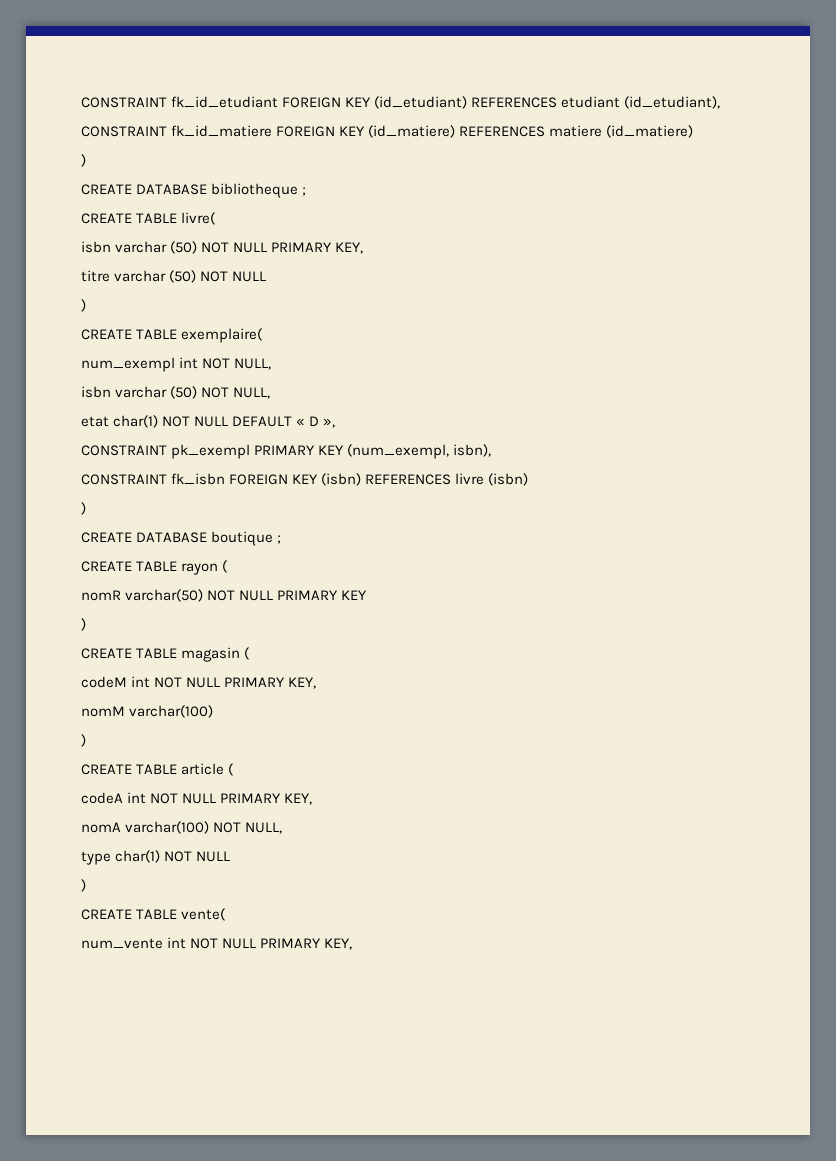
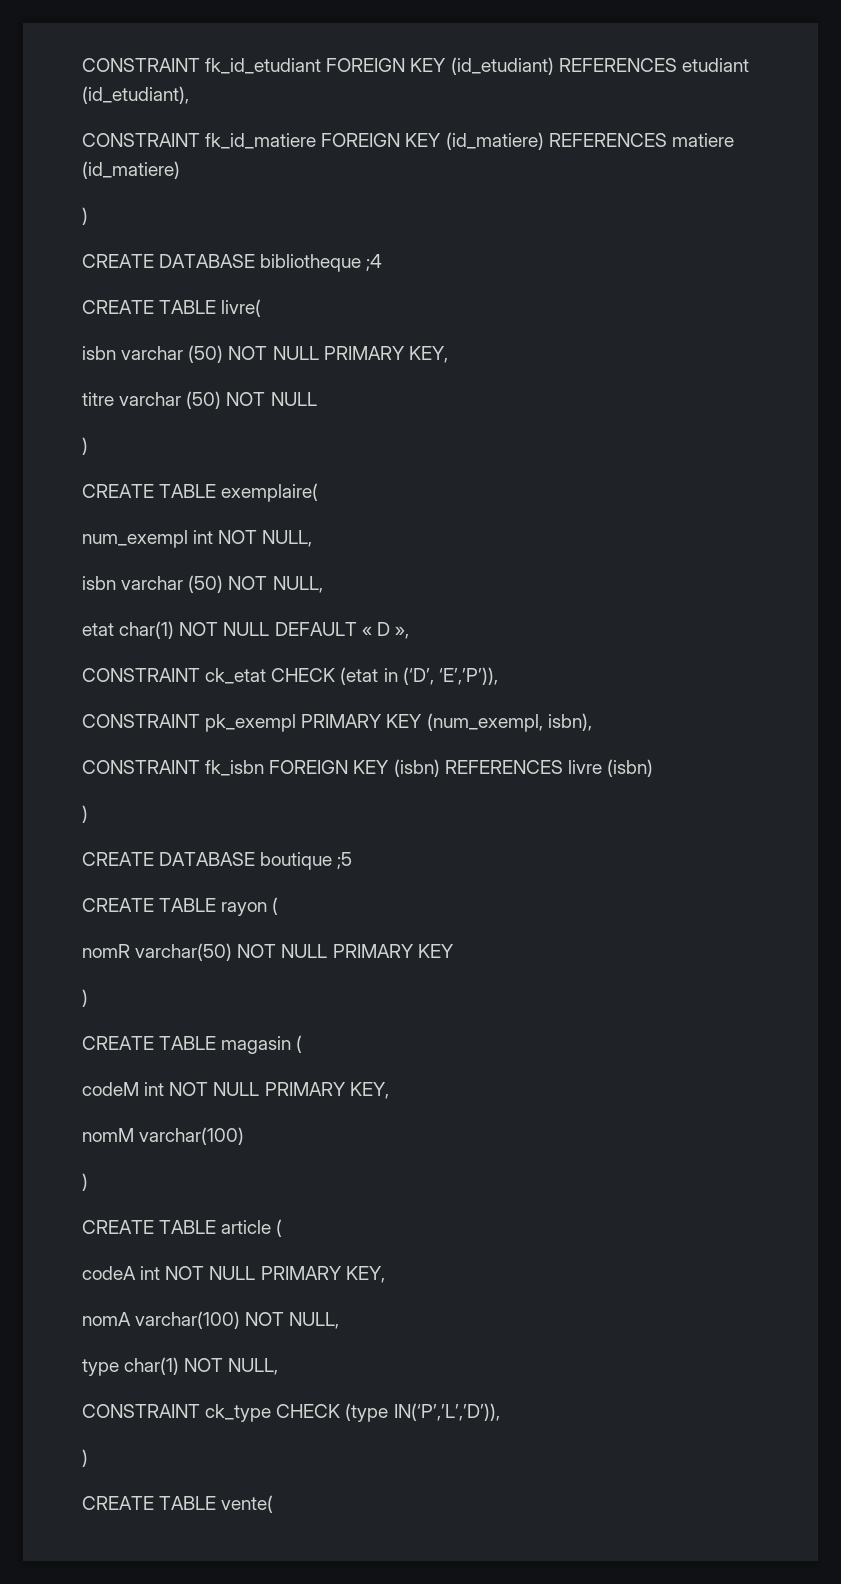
[302,187,307,196] ; -> [366,254,383,271] ;4
(336, 423) none -> [82,667,498,685] // CONSTRAINT ck_etat CHECK (etat in (‘D’, ‘E’,’P’)),
[277,535,282,544] ; -> [337,852,353,869] ;5
[196,851,231,862] [81,879,86,892] [81,908,226,921] [81,937,353,950] NULL // ) // CREATE TABLE vente( // num_vente int NOT NULL PRIMARY KEY, -> [228,1358,279,1375] [82,1403,500,1422] [82,1449,88,1467] [82,1495,274,1513] NULL, // CONSTRAINT ck_type CHECK (type IN(‘P’,’L’,’D’)), // ) // CREATE TABLE vente(

